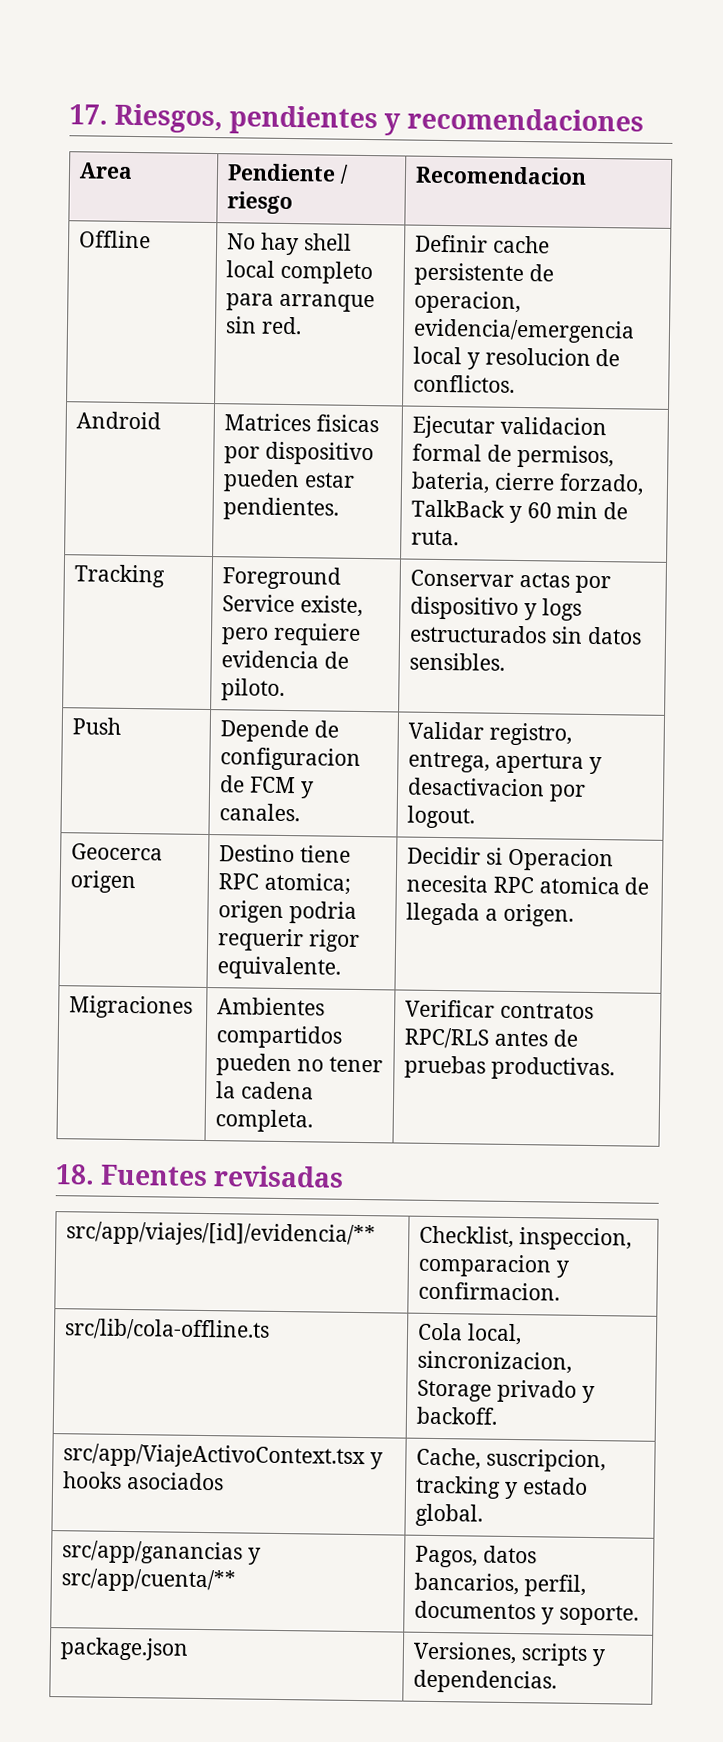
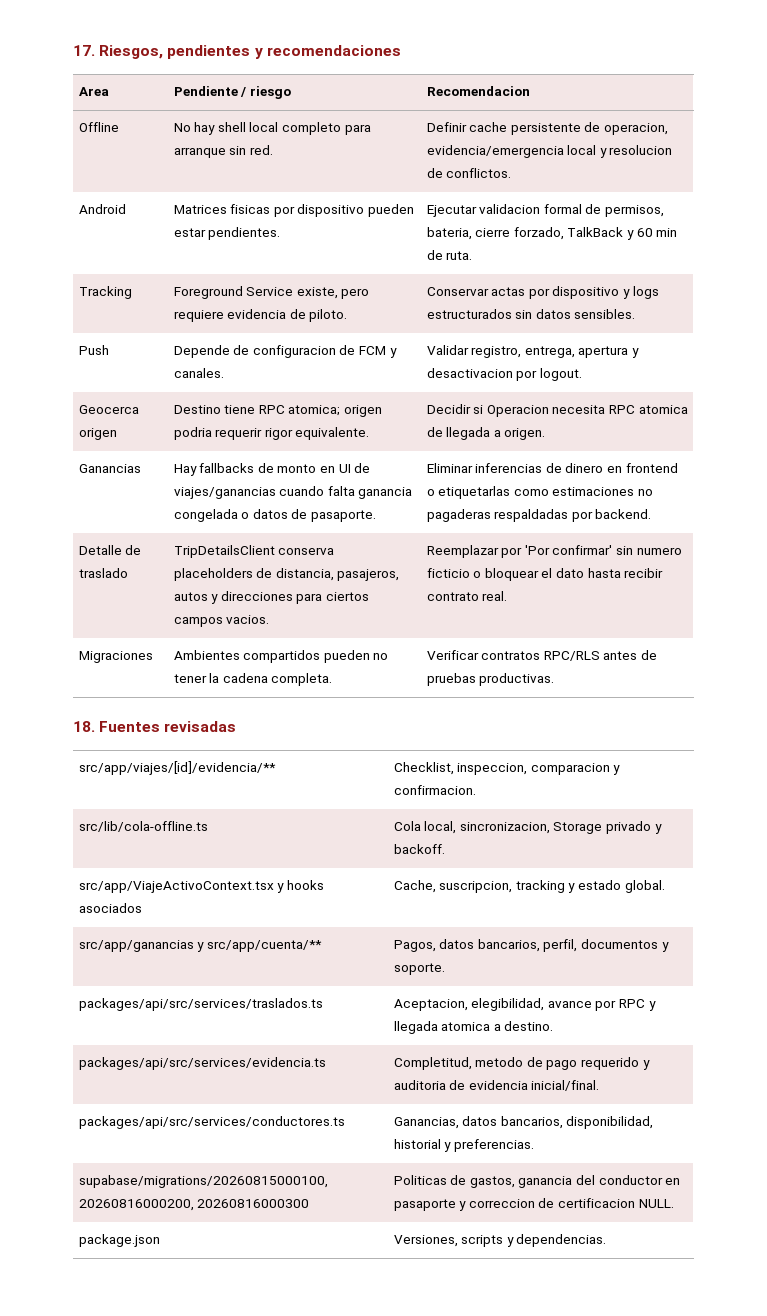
(574, 915) none -> [78,464,141,473] [173,463,371,476] [173,486,413,499] [173,509,377,522] [426,463,678,473] [426,486,654,499] [426,509,652,522] [78,545,142,555] [78,568,128,578] [173,545,335,558] [173,568,400,581] [173,591,370,604] [173,615,270,627] [426,545,682,558] [426,568,664,581] [426,591,508,601] // Ganancias | Hay fallbacks de monto en UI de viajes/ganancias cuando falta ganancia congelada o datos de pasaporte. | Eliminar inferencias de dinero en frontend o etiquetarlas como estimaciones no pagaderas respaldadas por backend. // Detalle de traslado | TripDetailsClient conserva placeholders de distancia, pasajeros, autos y direcciones para ciertos campos vacios. | Reemplazar por 'Por confirmar' sin numero ficticio o bloquear el dato hasta recibir contrato real.
(639, 1615) none -> [78,998,323,1011] [393,998,656,1011] [393,1021,554,1034] [78,1057,326,1070] [393,1057,650,1070] [393,1080,600,1091] [78,1116,345,1129] [393,1116,654,1129] [393,1139,534,1152] [78,1175,328,1188] [78,1199,310,1211] [393,1175,681,1188] [393,1198,674,1211] // packages/api/src/services/traslados.ts | Aceptacion, elegibilidad, avance por RPC y llegada atomica a destino. // packages/api/src/services/evidencia.ts | Completitud, metodo de pago requerido y auditoria de evidencia inicial/final. // packages/api/src/services/conductores.ts | Ganancias, datos bancarios, disponibilidad, historial y preferencias. // supabase/migrations/20260815000100, 20260816000200, 20260816000300 | Politicas de gastos, ganancia del conductor en pasaporte y correccion de certificacion NULL.

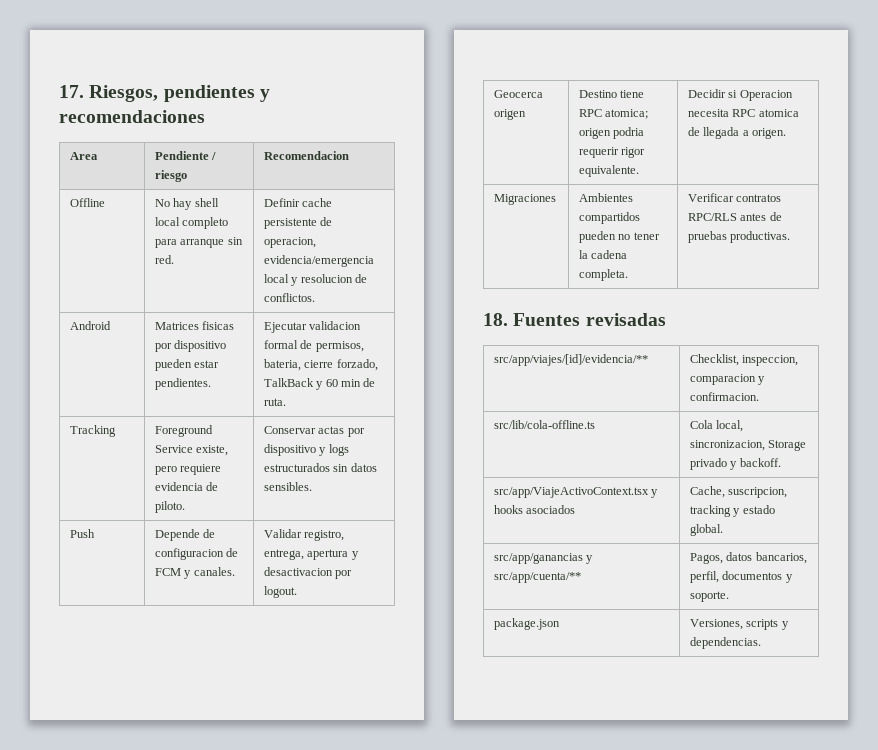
[78,464,141,473] [173,463,371,476] [173,486,413,499] [173,509,377,522] [426,463,678,473] [426,486,654,499] [426,509,652,522] [78,545,142,555] [78,568,128,578] [173,545,335,558] [173,568,400,581] [173,591,370,604] [173,615,270,627] [426,545,682,558] [426,568,664,581] [426,591,508,601] // Ganancias | Hay fallbacks de monto en UI de viajes/ganancias cuando falta ganancia congelada o datos de pasaporte. | Eliminar inferencias de dinero en frontend o etiquetarlas como estimaciones no pagaderas respaldadas por backend. // Detalle de traslado | TripDetailsClient conserva placeholders de distancia, pasajeros, autos y direcciones para ciertos campos vacios. | Reemplazar por 'Por confirmar' sin numero ficticio o bloquear el dato hasta recibir contrato real. -> (786, 133) none
[78,998,323,1011] [393,998,656,1011] [393,1021,554,1034] [78,1057,326,1070] [393,1057,650,1070] [393,1080,600,1091] [78,1116,345,1129] [393,1116,654,1129] [393,1139,534,1152] [78,1175,328,1188] [78,1199,310,1211] [393,1175,681,1188] [393,1198,674,1211] // packages/api/src/services/traslados.ts | Aceptacion, elegibilidad, avance por RPC y llegada atomica a destino. // packages/api/src/services/evidencia.ts | Completitud, metodo de pago requerido y auditoria de evidencia inicial/final. // packages/api/src/services/conductores.ts | Ganancias, datos bancarios, disponibilidad, historial y preferencias. // supabase/migrations/20260815000100, 20260816000200, 20260816000300 | Politicas de gastos, ganancia del conductor en pasaporte y correccion de certificacion NULL. -> (729, 596) none

